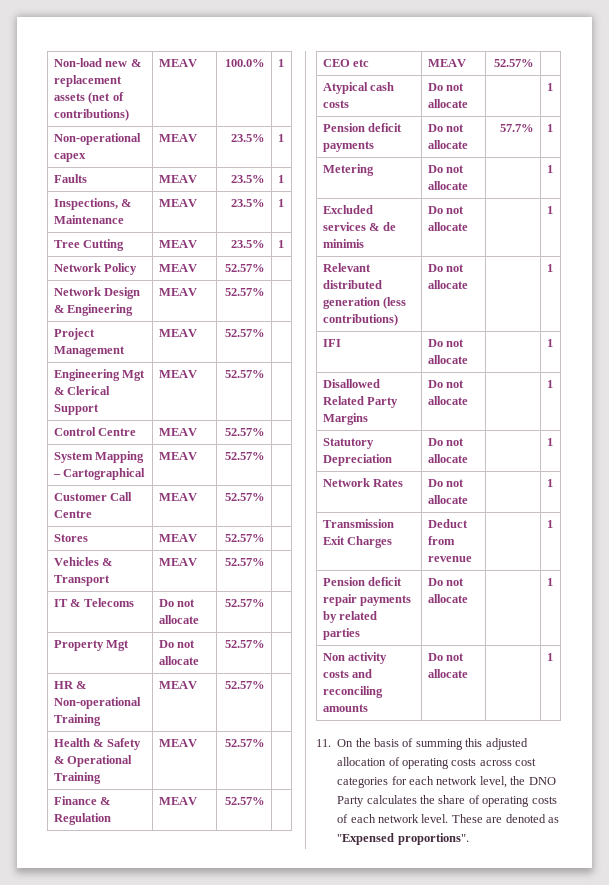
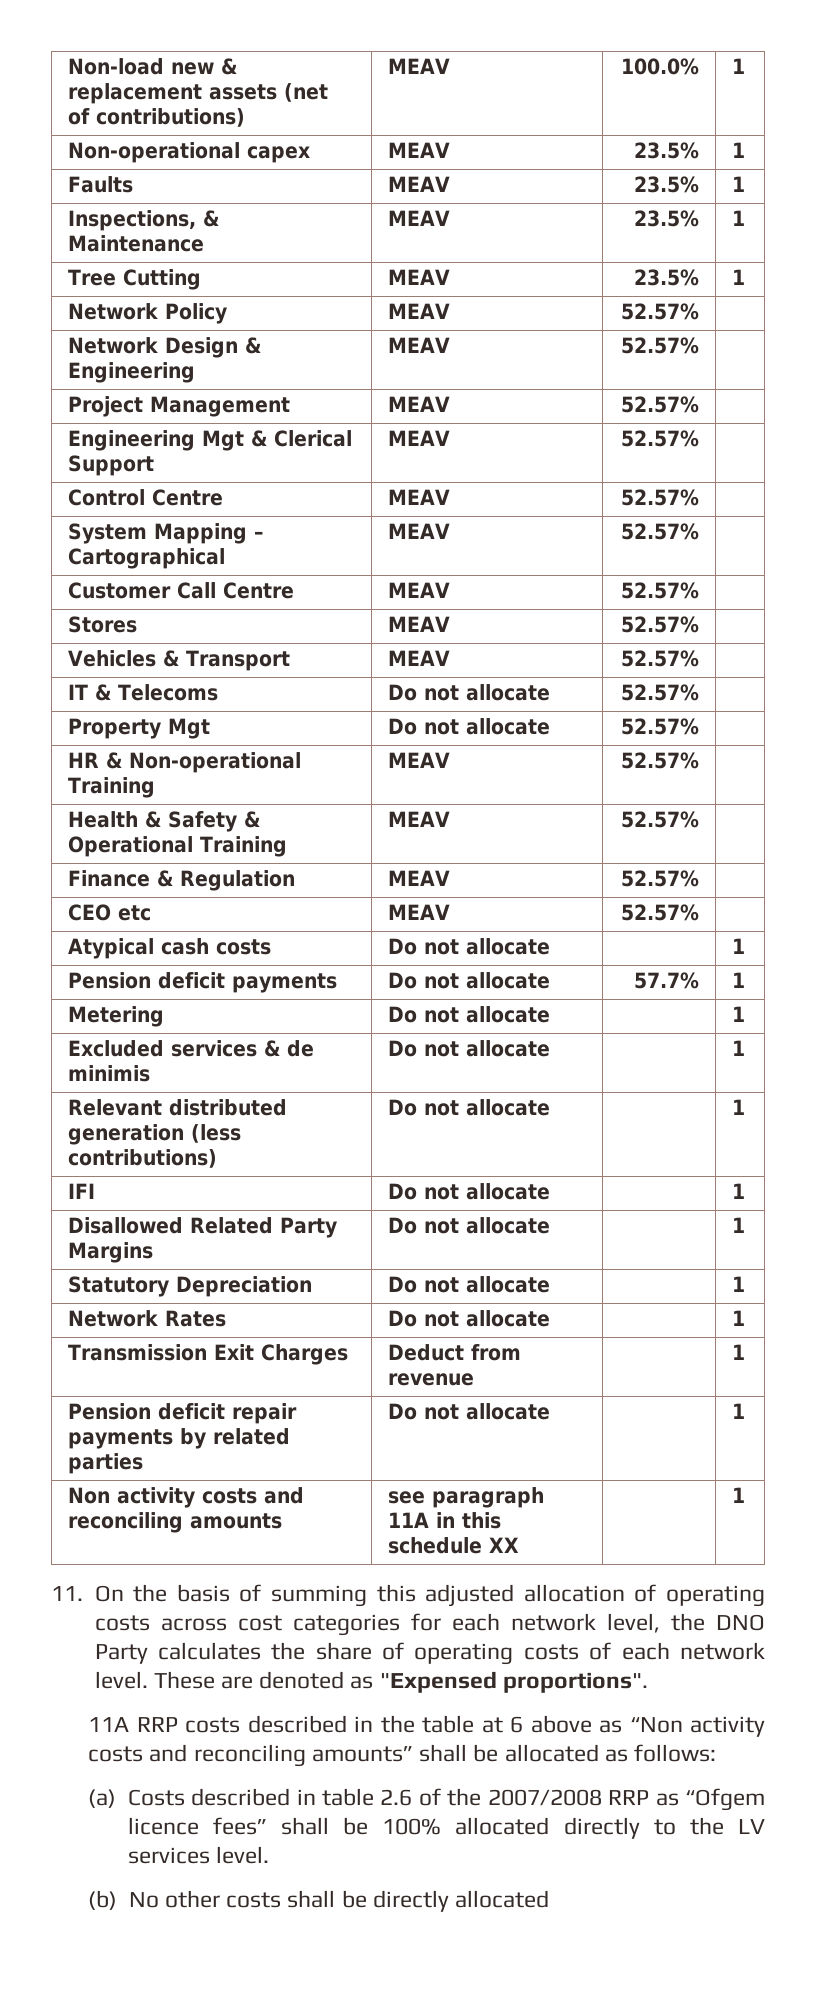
[427,653,465,661] [427,669,468,678] Do not allocate -> [388,1487,545,1508] [388,1512,502,1529] [388,1537,520,1554] see paragraph 11A in this schedule XX
(469, 839) none -> [88,1715,765,1737] [88,1744,716,1767] [88,1788,765,1811] [127,1817,765,1839] [127,1846,269,1864] [88,1890,550,1912] // 11A RRP costs described in the table at 6 above as “Non activity costs and reconciling amounts” shall be allocated as follows: // (a) Costs described in table 2.6 of the 2007/2008 RRP as “Ofgem licence fees” shall be 100% allocated directly to the LV services level. // (b) No other costs shall be directly allocated

